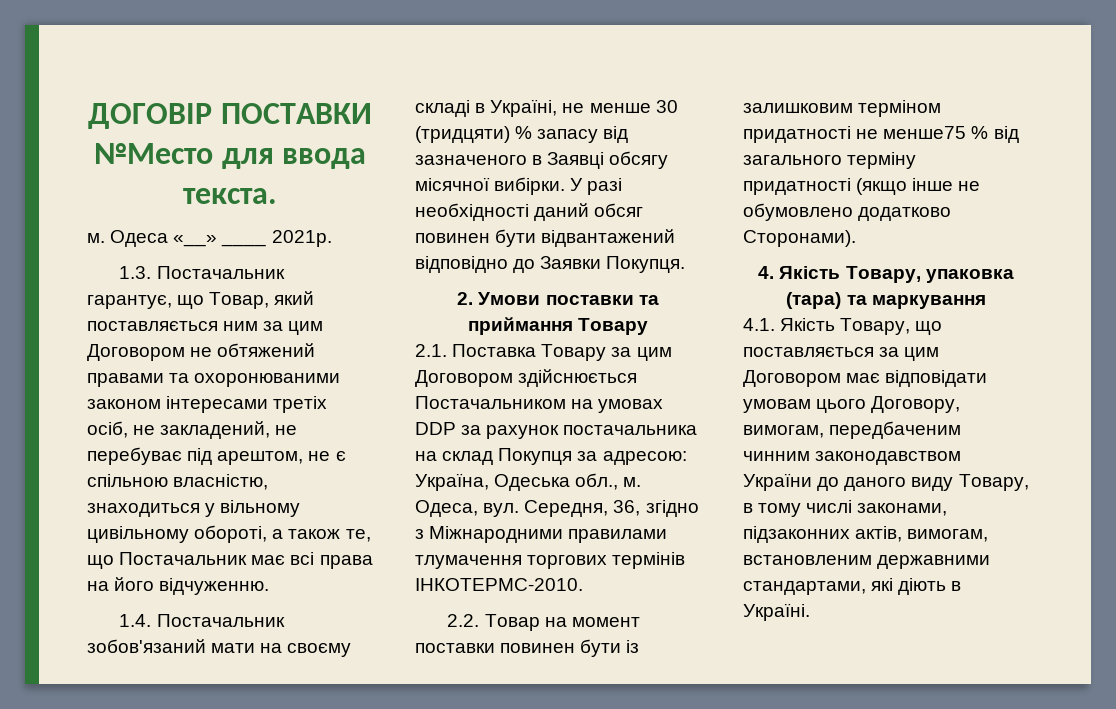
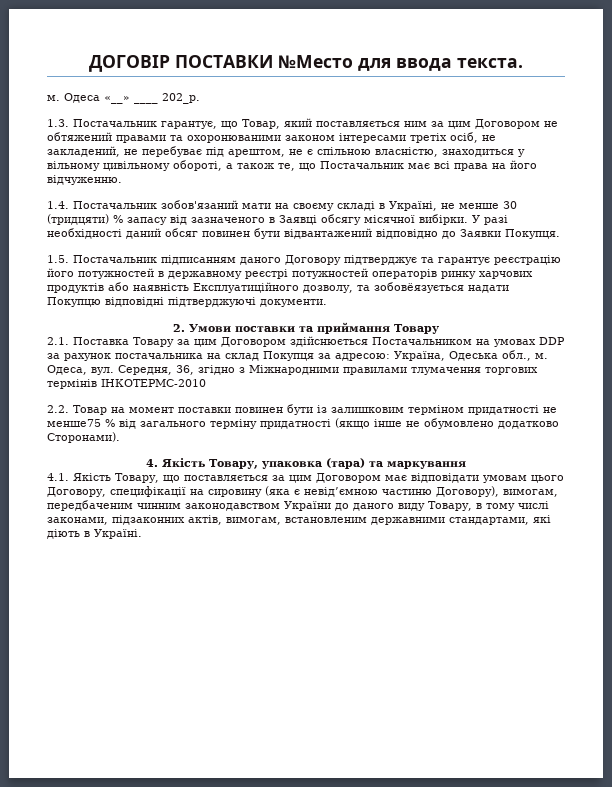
[271,230,332,247] 2021р. -> [162,93,200,104] 202_р.
(686, 264) none -> [47,255,561,265] [47,268,533,279] [47,282,509,293] [47,297,327,307] // 1.5. Постачальник підписанням даного Договору підтверджує та гарантує реєстрацію його потужностей в державному реєстрі потужностей операторів ринку харчових продуктів або наявність Експлуатиційного дозволу, та зобовёязується надати Покупцю відповідні підтверджуючі документи.
[415,578,583,591] ІНКОТЕРМС-2010. -> [101,379,206,387] ІНКОТЕРМС-2010
(961, 404) none -> [110,486,499,497] специфікації на сировину (яка є невід’ємною частиню Договору),

